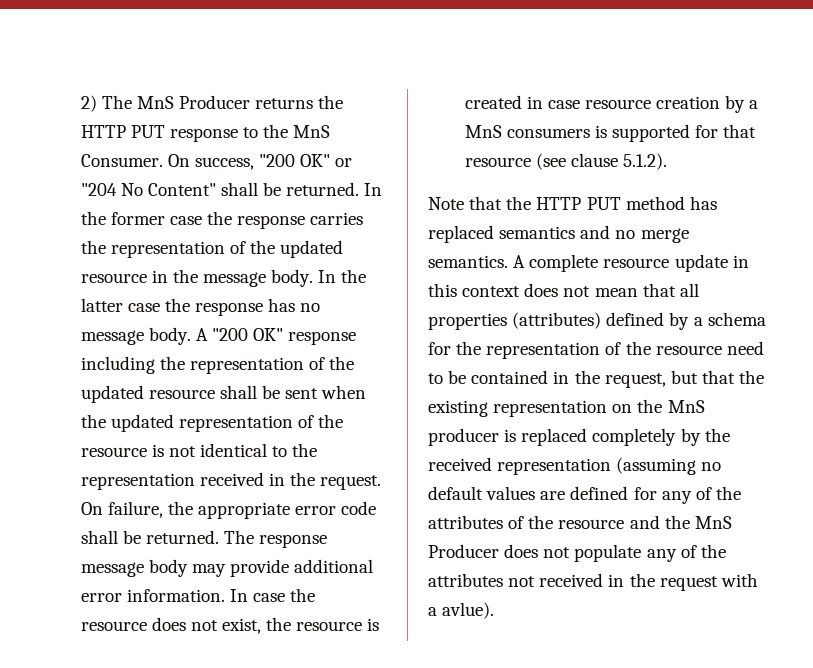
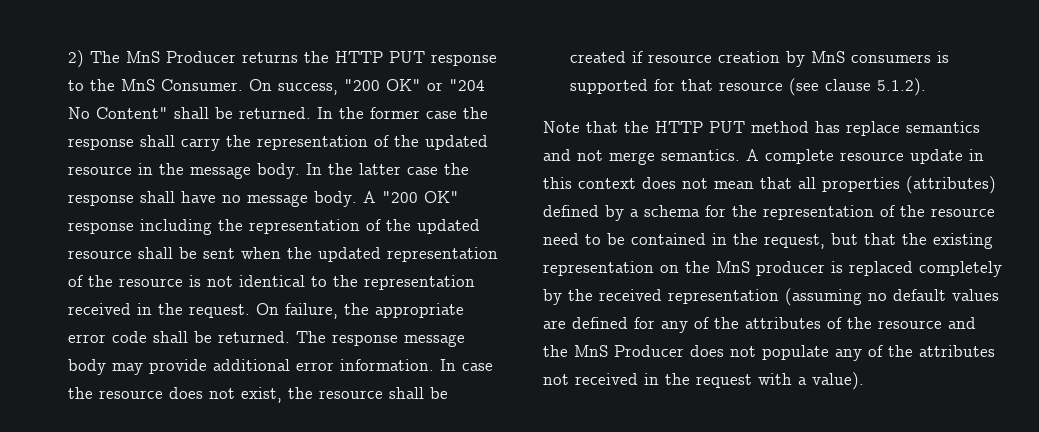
[310,212,364,225] carries -> [139,135,220,151] shall carry
[268,298,296,312] has -> [139,191,216,203] shall have
[367,618,380,631] [464,95,580,109] is created in case -> [388,387,448,399] [569,51,643,63] shall be created if
[749,100,759,109] a -> (805, 59) none
[428,225,494,243] replaced -> [846,121,900,136] replace
[615,230,636,239] no -> [577,150,603,161] not
[442,602,495,619] avlue). -> [812,372,864,390] value).

